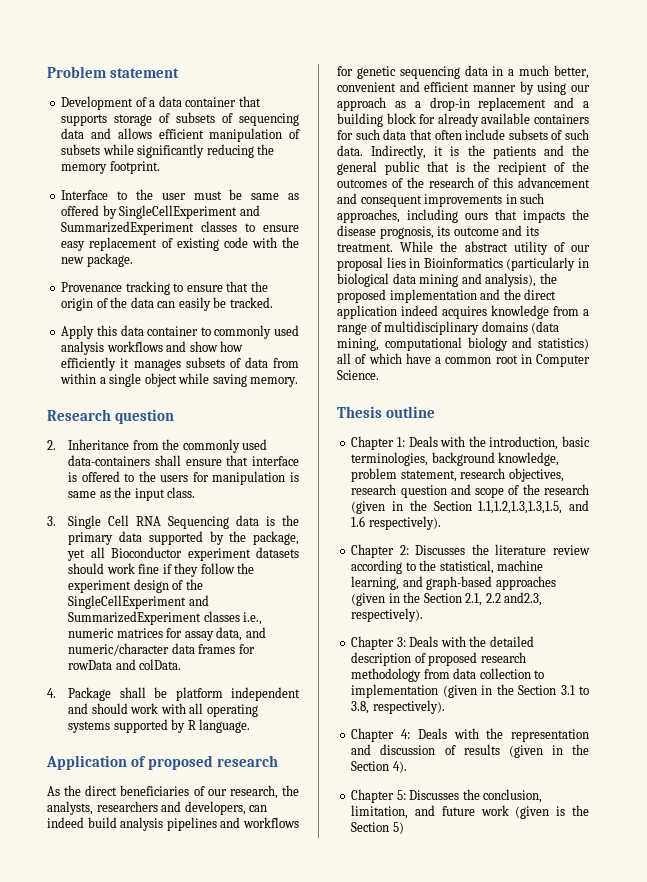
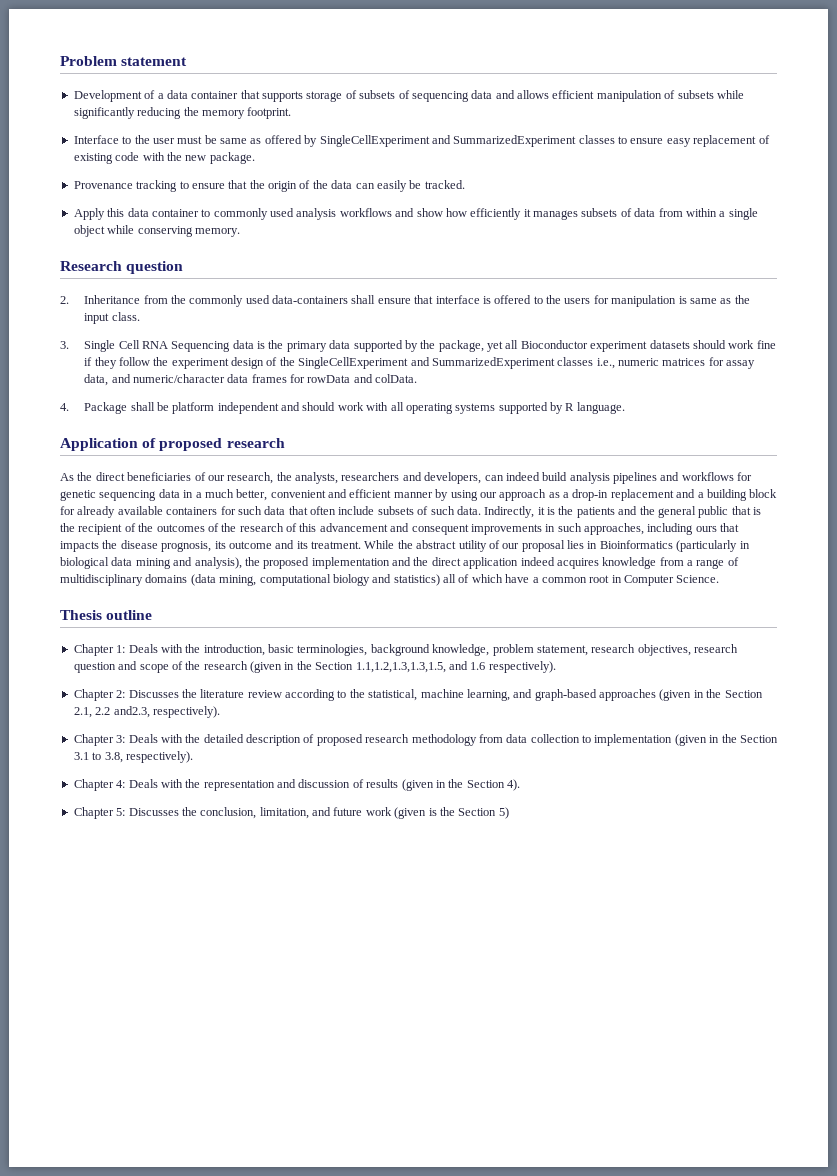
[212,374,247,387] saving -> [137,226,193,237] conserving

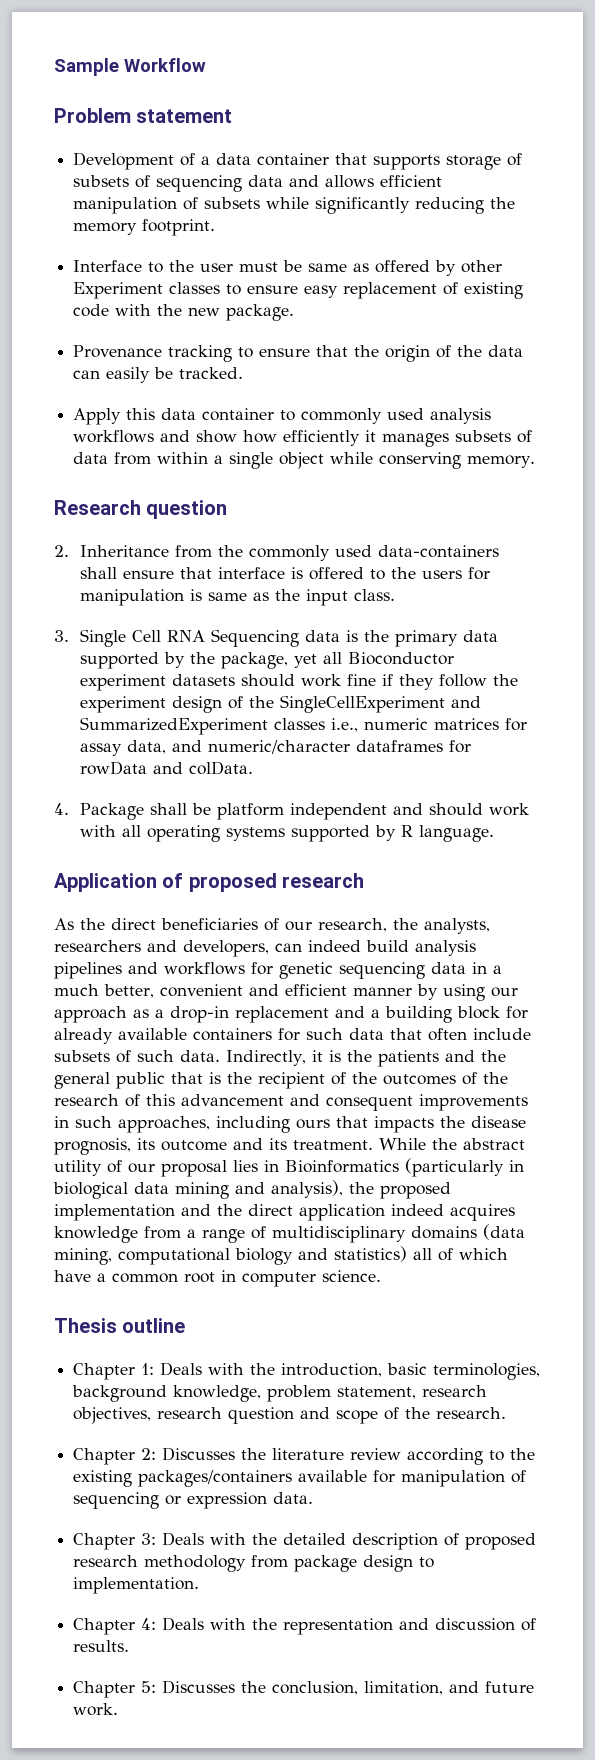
(60, 61) none -> [54,58,206,76] Sample Workflow //
[319,135,577,147] SingleCellExperiment and SummarizedExperiment -> [461,260,503,273] [73,282,164,299] other Experiment
[227,374,287,383] data frames -> [356,740,444,752] dataframes
[624,575,720,586] Computer Science. -> [242,1270,381,1287] computer science.
[203,661,556,673] research (given in the Section 1.1,1.2,1.3,1.3,1.5, and 1.6 respectively). -> [436,1407,507,1419] research.
[368,689,763,701] [73,706,220,718] statistical, machine learning, and graph-based approaches (given in the Section 2.1, 2.2 and2.3, respectively). -> [73,1470,527,1487] [73,1492,314,1509] existing packages/containers available for manipulation of sequencing or expression data.
[506,734,778,746] [73,751,193,763] data collection to implementation (given in the Section 3.1 to 3.8, respectively). -> [294,1555,435,1572] [73,1577,200,1594] package design to implementation.
[366,779,520,791] results (given in the Section 4). -> [73,1640,130,1652] results.
[365,807,509,819] work (given is the Section 5) -> [73,1703,119,1716] work.

